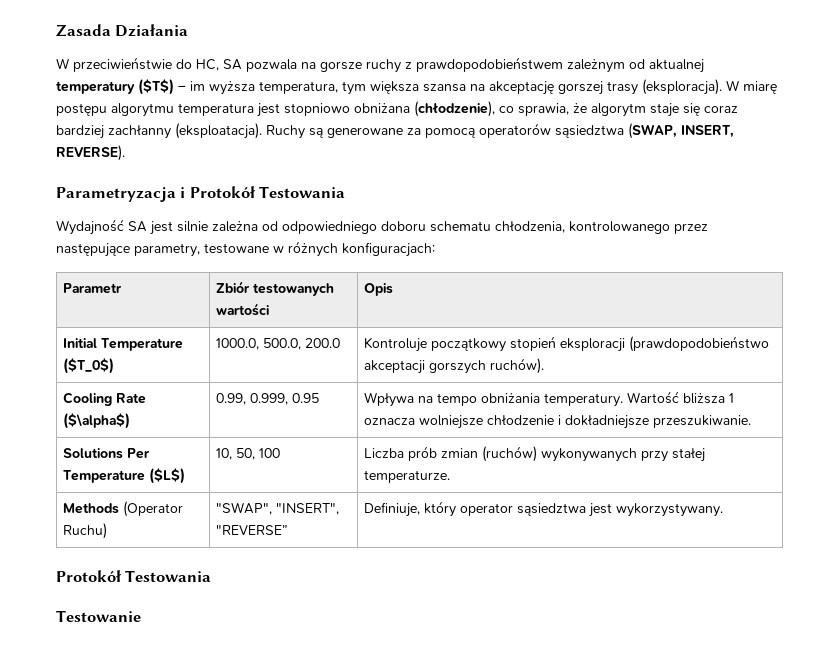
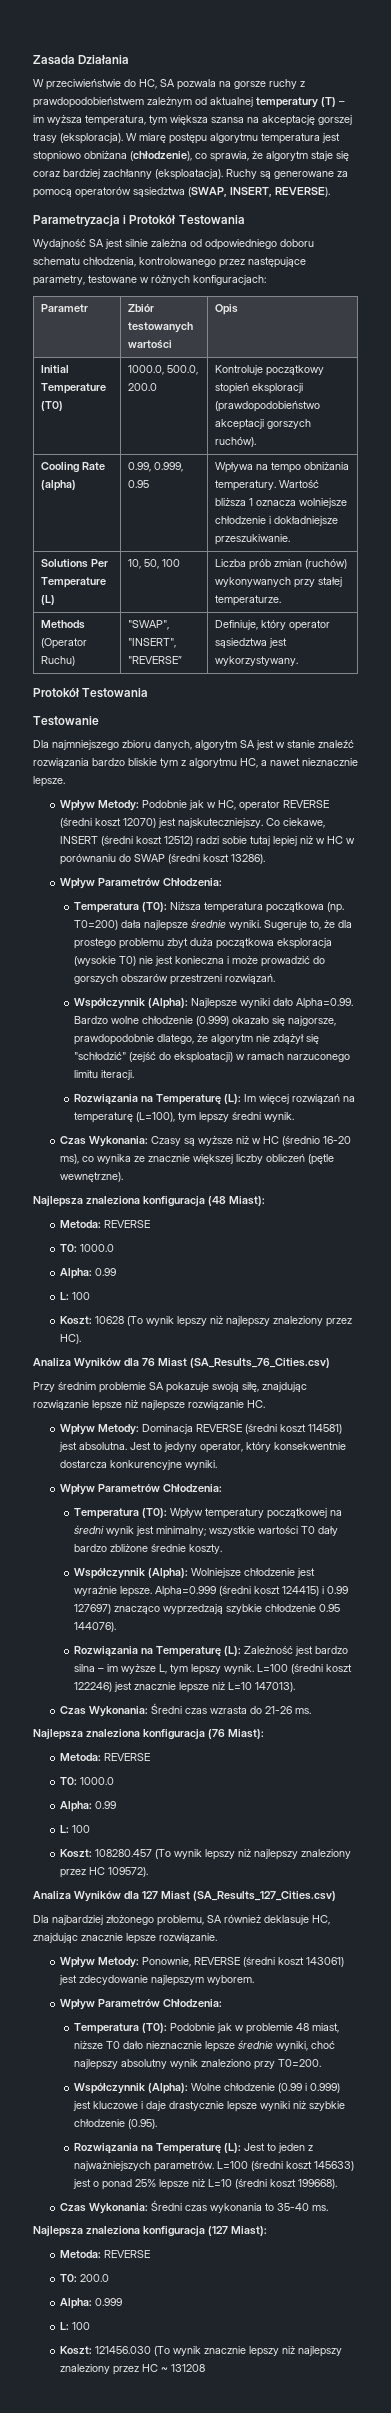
[138,79,174,95] ($T$) -> [321,97,336,107] (T)
[63,358,115,374] ($T_0$) -> [41,401,64,411] (T0)
[63,413,131,429] ($\alpha$) -> [41,480,77,491] (alpha)
[149,468,186,484] ($L$) -> [41,595,56,605] (L)
(141, 616) none -> [33,740,354,750] [33,758,358,768] [33,776,65,787] [59,800,329,811] [59,818,325,828] [59,836,355,847] [59,854,265,865] [59,878,222,889] [74,902,345,913] [74,919,353,931] [74,938,333,949] [74,956,326,967] [74,974,276,985] [74,998,354,1009] [74,1016,337,1026] [74,1034,320,1045] [74,1052,351,1063] [74,1070,135,1080] [74,1094,356,1105] [74,1112,295,1123] [59,1136,351,1147] [59,1154,334,1165] [59,1172,123,1182] [33,1196,265,1207] [59,1220,150,1228] [59,1244,114,1252] [59,1268,116,1279] [59,1292,90,1300] [59,1316,352,1327] [59,1334,81,1344] [33,1358,330,1369] [33,1382,307,1393] [33,1400,265,1411] [59,1424,342,1435] [58,1442,346,1453] [59,1460,217,1470] [59,1484,222,1495] [74,1508,343,1519] [74,1525,339,1536] [74,1544,223,1554] [74,1568,316,1579] [74,1586,349,1597] [74,1604,341,1615] [74,1622,117,1632] [74,1646,349,1657] [74,1664,353,1675] [74,1682,296,1693] [59,1703,311,1717] [33,1729,264,1740] [59,1753,150,1761] [59,1777,114,1785] [59,1801,116,1812] [59,1825,90,1833] [59,1849,351,1860] [59,1867,148,1878] [33,1891,336,1902] [33,1915,330,1926] [33,1933,217,1944] [59,1957,344,1968] [58,1975,254,1986] [59,1999,222,2010] [74,2023,340,2034] [74,2040,336,2052] [74,2059,322,2070] [74,2083,341,2094] [73,2101,346,2112] [74,2119,158,2129] [74,2143,314,2154] [74,2161,355,2172] [73,2179,338,2190] [59,2200,328,2214] [33,2226,267,2237] [59,2250,150,2258] [59,2274,109,2282] [59,2298,122,2309] [59,2322,90,2330] [59,2346,342,2357] [59,2364,205,2375] // Dla najmniejszego zbioru danych, algorytm SA jest w stanie znaleźć rozwiązania bardzo bliskie tym z algorytmu HC, a nawet nieznacznie lepsze. // Wpływ Metody: Podobnie jak w HC, operator REVERSE (średni koszt 12070) jest najskuteczniejszy. Co ciekawe, INSERT (średni koszt 12512) radzi sobie tutaj lepiej niż w HC w porównaniu do SWAP (średni koszt 13286). // Wpływ Parametrów Chłodzenia: // Temperatura (T0): Niższa temperatura początkowa (np. T0=200) dała najlepsze średnie wyniki. Sugeruje to, że dla prostego problemu zbyt duża początkowa eksploracja (wysokie T0) nie jest konieczna i może prowadzić do gorszych obszarów przestrzeni rozwiązań. // Współczynnik (Alpha): Najlepsze wyniki dało Alpha=0.99. Bardzo wolne chłodzenie (0.999) okazało się najgorsze, prawdopodobnie dlatego, że algorytm nie zdążył się "schłodzić" (zejść do eksploatacji) w ramach narzuconego limitu iteracji. // Rozwiązania na Temperaturę (L): Im więcej rozwiązań na temperaturę (L=100), tym lepszy średni wynik. // Czas Wykonania: Czasy są wyższe niż w HC (średnio 16-20 ms), co wynika ze znacznie większej liczby obliczeń (pętle wewnętrzne). // Najlepsza znaleziona konfiguracja (48 Miast): // Metoda: REVERSE // T0: 1000.0 // Alpha: 0.99 // L: 100 // Koszt: 10628 (To wynik lepszy niż najlepszy znaleziony przez HC). // Analiza Wyników dla 76 Miast (SA_Results_76_Cities.csv) // Przy średnim problemie SA pokazuje swoją siłę, znajdując rozwiązanie lepsze niż najlepsze rozwiązanie HC. // Wpływ Metody: Dominacja REVERSE (średni koszt 114581) jest absolutna. Jest to jedyny operator, który konsekwentnie dostarcza konkurencyjne wyniki. // Wpływ Parametrów Chłodzenia: // Temperatura (T0): Wpływ temperatury początkowej na średni wynik jest minimalny; wszystkie wartości T0 dały bardzo zbliżone średnie koszty. // Współczynnik (Alpha): Wolniejsze chłodzenie jest wyraźnie lepsze. Alpha=0.999 (średni koszt 124415) i 0.99 127697) znacząco wyprzedzają szybkie chłodzenie 0.95 144076). // Rozwiązania na Temperaturę (L): Zależność jest bardzo silna – im wyższe L, tym lepszy wynik. L=100 (średni koszt 122246) jest znacznie lepsze niż L=10 147013). // Czas Wykonania: Średni czas wzrasta do 21-26 ms. // Najlepsza znaleziona konfiguracja (76 Miast): // Metoda: REVERSE // T0: 1000.0 // Alpha: 0.99 // L: 100 // Koszt: 108280.457 (To wynik lepszy niż najlepszy znaleziony przez HC 109572). // Analiza Wyników dla 127 Miast (SA_Results_127_Cities.csv) // Dla najbardziej złożonego problemu, SA również deklasuje HC, znajdując znacznie lepsze rozwiązanie. // Wpływ Metody: Ponownie, REVERSE (średni koszt 143061) jest zdecydowanie najlepszym wyborem. // Wpływ Parametrów Chłodzenia: // Temperatura (T0): Podobnie jak w problemie 48 miast, niższe T0 dało nieznacznie lepsze średnie wyniki, choć najlepszy absolutny wynik znaleziono przy T0=200. // Współczynnik (Alpha): Wolne chłodzenie (0.99 i 0.999) jest kluczowe i daje drastycznie lepsze wyniki niż szybkie chłodzenie (0.95). // Rozwiązania na Temperaturę (L): Jest to jeden z najważniejszych parametrów. L=100 (średni koszt 145633) jest o ponad 25% lepsze niż L=10 (średni koszt 199668). // Czas Wykonania: Średni czas wykonania to 35-40 ms. // Najlepsza znaleziona konfiguracja (127 Miast): // Metoda: REVERSE // T0: 200.0 // Alpha: 0.999 // L: 100 // Koszt: 121456.030 (To wynik znacznie lepszy niż najlepszy znaleziony przez HC ~ 131208

